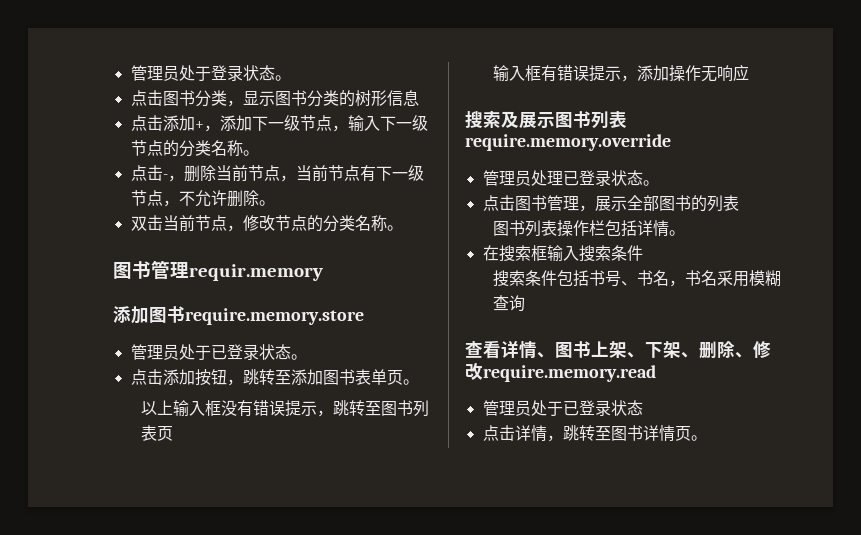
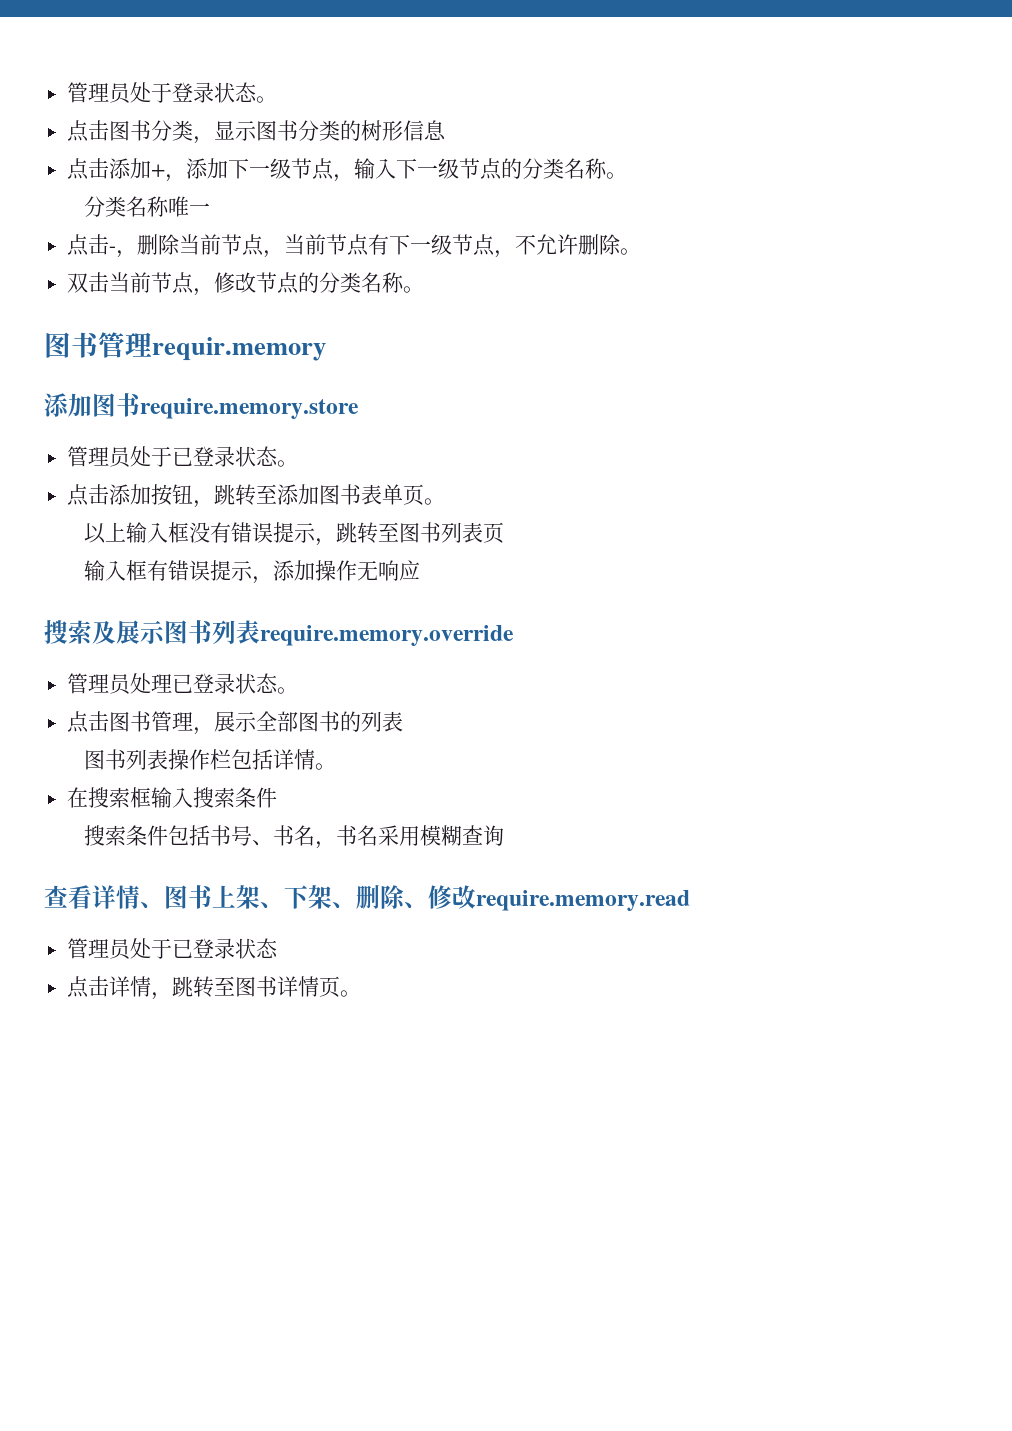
(259, 153) none -> [83,196,210,217] // 分类名称唯一

